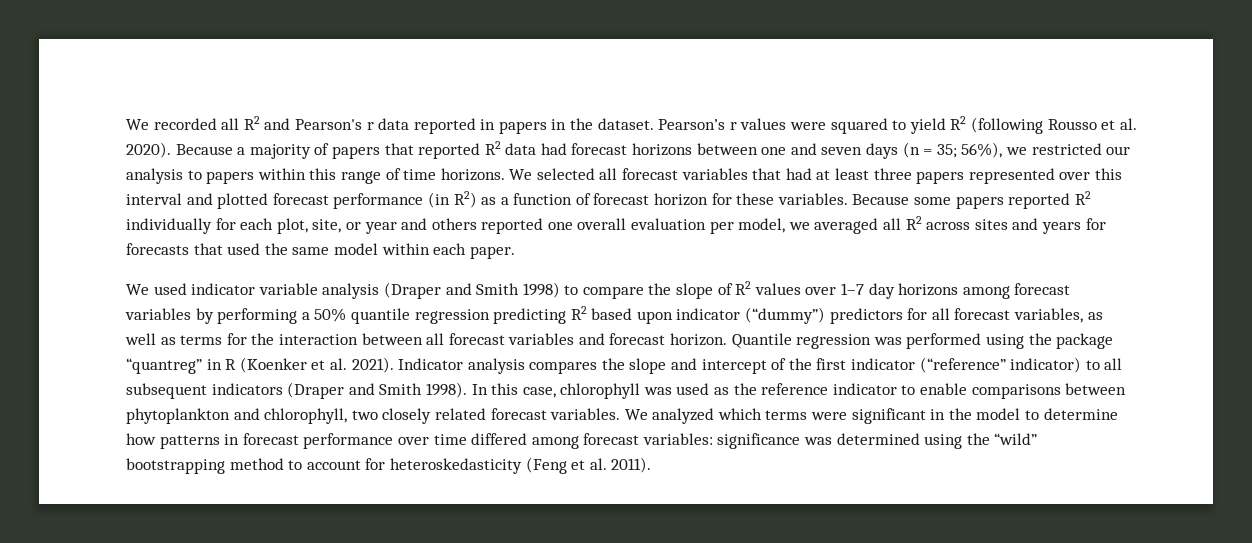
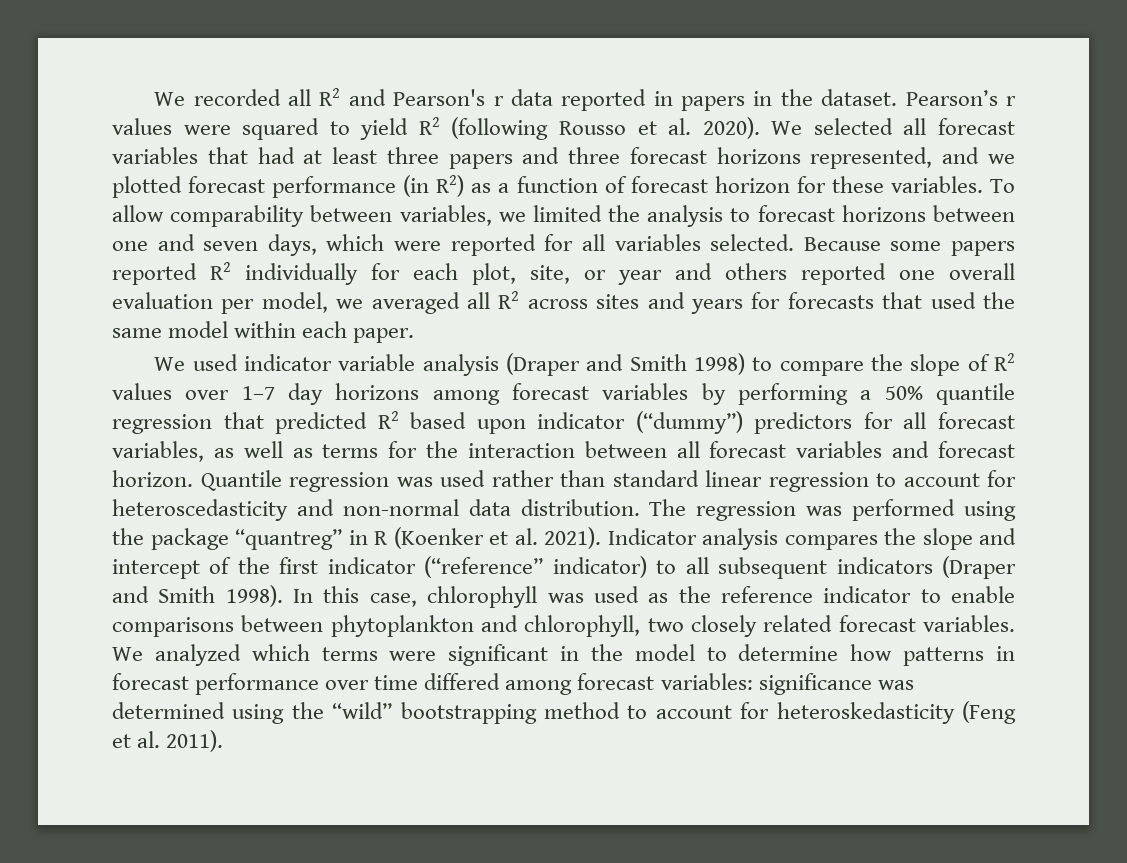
[175,141,1131,159] [126,168,505,184] Because a majority of papers that reported R2 data had forecast horizons between one and seven days (n = 35; 56%), we restricted our analysis to papers within this range of time horizons. -> (760, 128) none
[968,168,1122,184] [126,193,213,205] represented over this interval and -> [522,147,1015,169] and three forecast horizons represented, and we
(848, 199) none -> [989,179,1015,193] [112,205,1015,227] [112,234,795,256] To allow comparability between variables, we limited the analysis to forecast horizons between one and seven days, which were reported for all variables selected.
[493,308,567,324] predicting -> [223,412,368,434] that predicted
(902, 341) none -> [440,470,1016,492] [112,499,843,521] used rather than standard linear regression to account for heteroscedasticity and non-normal data distribution. The regression was

